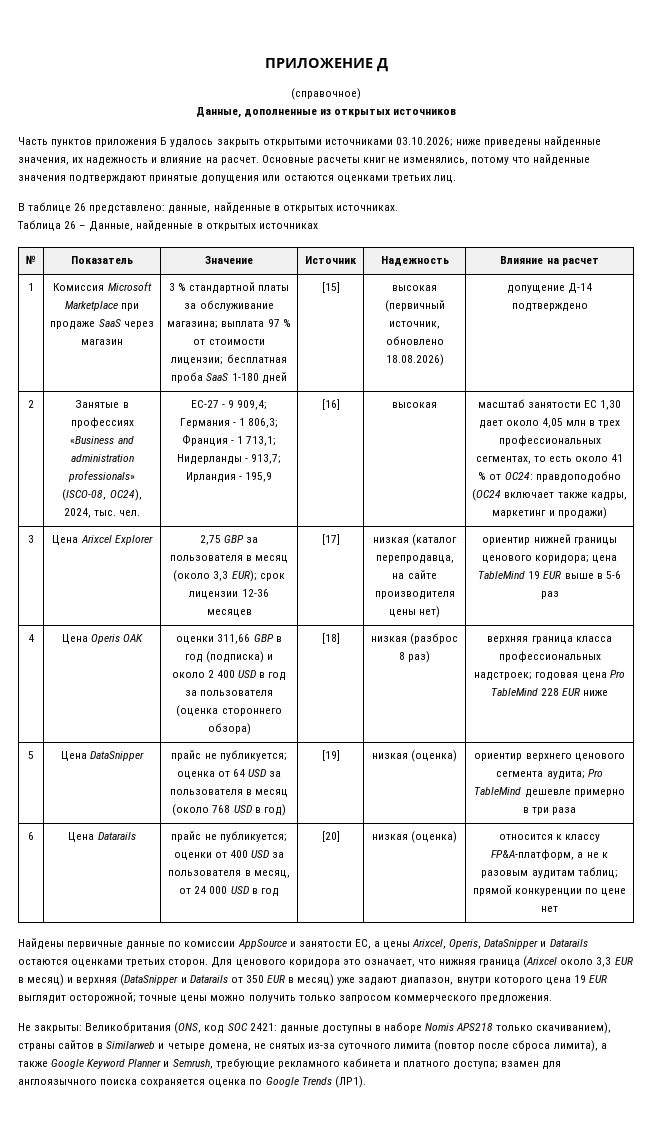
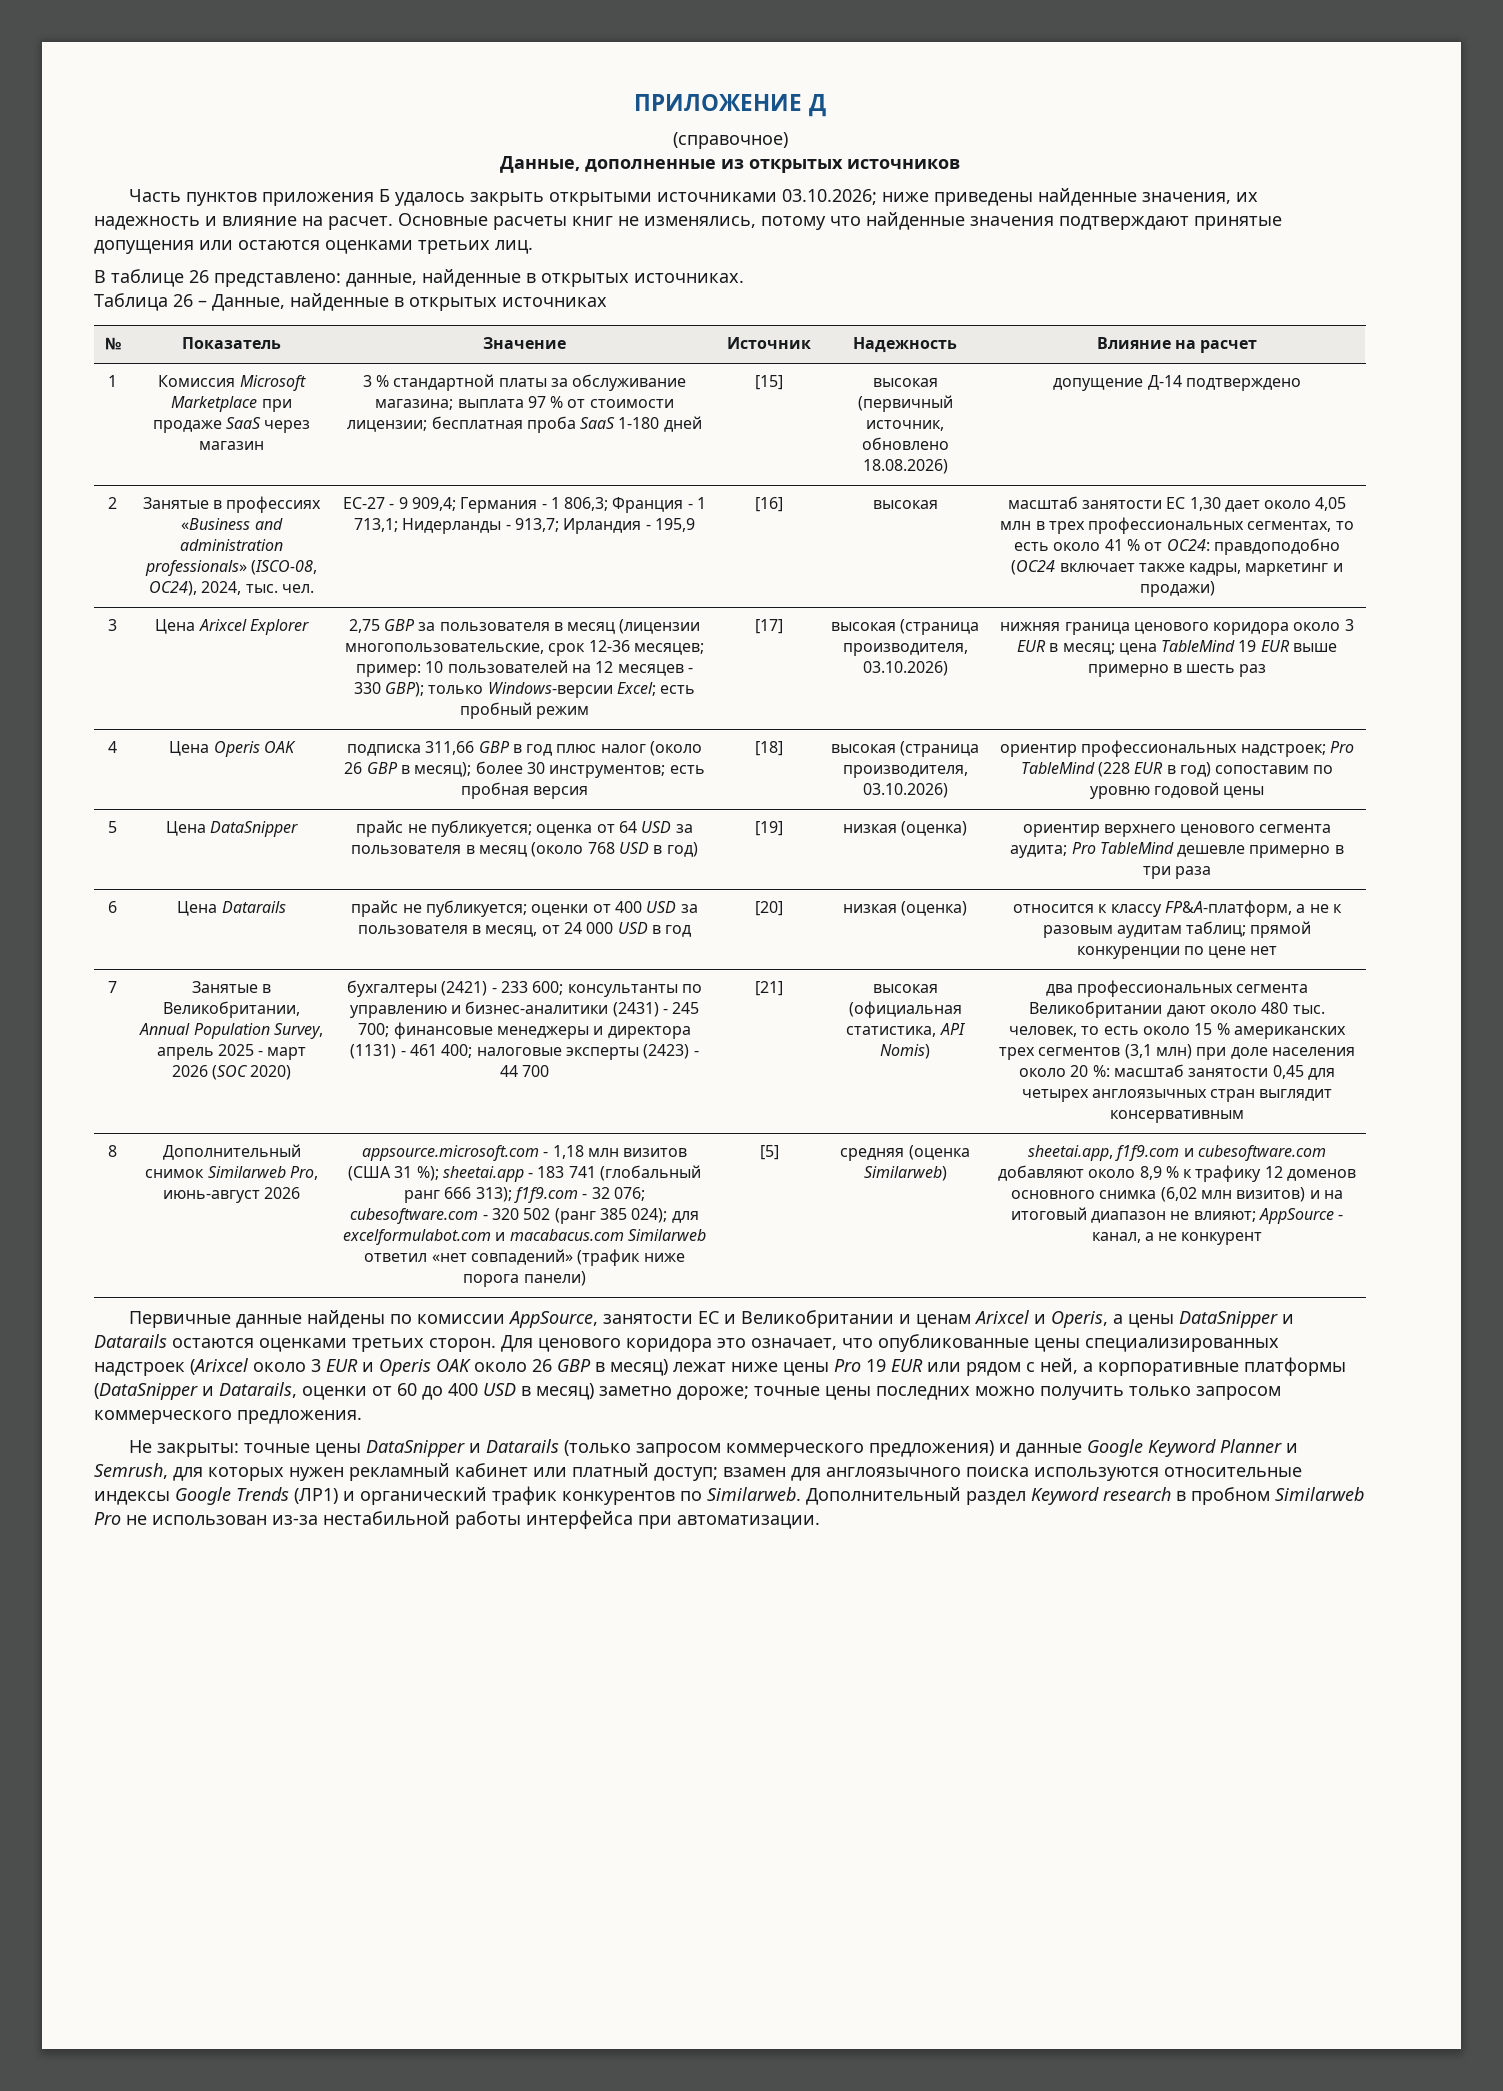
[173,570,285,582] [188,589,269,599] [206,609,252,617] [321,534,340,545] [372,534,458,546] [375,555,454,564] [392,570,437,579] [374,591,455,600] [388,606,441,618] [482,534,617,545] [481,555,589,564] (около 3,3 EUR); срок лицензии 12-36 месяцев | [17] | низкая (каталог перепродавца, на сайте производителя цены нет) | ориентир нижней границы ценового коридора; -> [619,619,701,634] [345,640,704,656] [356,660,693,677] [353,682,696,698] [459,702,590,719] [755,619,783,634] [830,619,980,635] [842,643,968,656] [862,661,948,676] [1000,619,1354,635] [1016,640,1115,655] (лицензии многопользовательские, срок 12-36 месяцев; пример: 10 пользователей на 12 месяцев - 330 GBP); только Windows-версии Excel; есть пробный режим | [17] | высокая (страница производителя, 03.10.2026) | нижняя граница ценового коридора около 3 EUR в месяц;
[596,571,621,579] в 5-6 -> [1087,664,1236,677] примерно в шесть
[176,636,215,644] оценки -> [346,744,421,756] подписка
[206,651,274,663] [171,670,287,681] [184,690,274,696] [176,705,282,717] [207,723,251,735] [321,633,340,644] [370,633,459,645] [398,651,431,663] [487,636,612,644] [498,651,601,662] [474,670,625,681] [490,688,609,696] (подписка) и около 2 400 USD в год за пользователя (оценка стороннего обзора) | [18] | низкая (разброс 8 раз) | верхняя граница класса профессиональных надстроек; годовая цена Pro TableMind 228 EUR ниже -> [556,741,703,756] [344,761,705,778] [460,782,589,799] [755,741,783,756] [830,741,980,757] [842,765,968,778] [862,783,948,798] [1000,740,1354,757] [1020,762,1334,777] [1089,782,1265,799] плюс налог (около 26 GBP в месяц); более 30 инструментов; есть пробная версия | [18] | высокая (страница производителя, 03.10.2026) | ориентир профессиональных надстроек; Pro TableMind (228 EUR в год) сопоставим по уровню годовой цены
[18,938,482,950] // Найдены первичные данные по комиссии AppSource и занятости ЕС, а цены Arixcel, Operis, -> [108,981,117,993] [191,981,272,993] [163,1001,300,1018] [139,1023,323,1039] [156,1044,307,1060] [171,1065,292,1080] [347,980,702,997] [349,1001,700,1018] [358,1022,691,1039] [350,1044,699,1060] [499,1065,550,1077] [755,981,783,996] [872,984,938,993] [848,1001,962,1018] [846,1023,966,1037] [879,1044,930,1059] [1045,980,1309,997] [1029,1001,1325,1018] [1009,1023,1346,1039] [999,1044,1355,1060] [1019,1064,1335,1080] [1021,1089,1333,1102] [1110,1110,1244,1123] [108,1145,117,1157] [162,1144,301,1160] [145,1166,318,1180] [162,1187,301,1203] [361,1145,688,1161] [347,1165,702,1182] [404,1187,645,1203] [350,1208,699,1224] [343,1229,706,1245] [364,1249,685,1266] [463,1271,586,1287] [759,1145,779,1160] [840,1145,970,1161] [863,1166,947,1181] [1028,1145,1326,1161] [997,1165,1357,1182] [1011,1187,1343,1202] [1010,1207,1344,1224] [1091,1232,1263,1245] [128,1310,1174,1328] // 7 | Занятые в Великобритании, Annual Population Survey, апрель 2025 - март 2026 (SOC 2020) | бухгалтеры (2421) - 233 600; консультанты по управлению и бизнес-аналитики (2431) - 245 700; финансовые менеджеры и директора (1131) - 461 400; налоговые эксперты (2423) - 44 700 | [21] | высокая (официальная статистика, API Nomis) | два профессиональных сегмента Великобритании дают около 480 тыс. человек, то есть около 15 % американских трех сегментов (3,1 млн) при доле населения около 20 %: масштаб занятости 0,45 для четырех англоязычных стран выглядит консервативным // 8 | Дополнительный снимок Similarweb Pro, июнь-август 2026 | appsource.microsoft.com - 1,18 млн визитов (США 31 %); sheetai.app - 183 741 (глобальный ранг 666 313); f1f9.com - 32 076; cubesoftware.com - 320 502 (ранг 385 024); для excelformulabot.com и macabacus.com Similarweb ответил «нет совпадений» (трафик ниже порога панели) | [5] | средняя (оценка Similarweb) | sheetai.app, f1f9.com и cubesoftware.com добавляют около 8,9 % к трафику 12 доменов основного снимка (6,02 млн визитов) и на итоговый диапазон не влияют; AppSource - канал, а не конкурент // Первичные данные найдены по комиссии AppSource, занятости ЕС и Великобритании и ценам Arixcel и Operis, а цены
[439,956,633,968] [18,974,607,986] [18,992,208,1004] нижняя граница (Arixcel около 3,3 EUR в месяц) и верхняя (DataSnipper и Datarails от 350 EUR в месяц) уже задают диапазон, внутри которого цена 19 EUR выглядит осторожной; точные цены -> [878,1334,1279,1352] [94,1357,1346,1376] [94,1382,970,1400] опубликованные цены специализированных надстроек (Arixcel около 3 EUR и Operis OAK около 26 GBP в месяц) лежат ниже цены Pro 19 EUR или рядом с ней, а корпоративные платформы (DataSnipper и Datarails, оценки от 60 до 400 USD в месяц) заметно дороже; точные цены последних
[85,1022,612,1034] [18,1040,607,1052] [18,1061,48,1067] Великобритания (ONS, код SOC 2421: данные доступны в наборе Nomis APS218 только скачиванием), страны сайтов в Similarweb и четыре домена, не снятых из-за суточного лимита (повтор после сброса лимита), а также -> [243,1439,1082,1457] точные цены DataSnipper и Datarails (только запросом коммерческого предложения) и данные
[215,1058,562,1070] [18,1076,366,1088] требующие рекламного кабинета и платного доступа; взамен для англоязычного поиска сохраняется оценка по Google Trends (ЛР1). -> [173,1463,1302,1481] [94,1486,1364,1505] [94,1510,820,1529] для которых нужен рекламный кабинет или платный доступ; взамен для англоязычного поиска используются относительные индексы Google Trends (ЛР1) и органический трафик конкурентов по Similarweb. Дополнительный раздел Keyword research в пробном Similarweb Pro не использован из-за нестабильной работы интерфейса при автоматизации.

